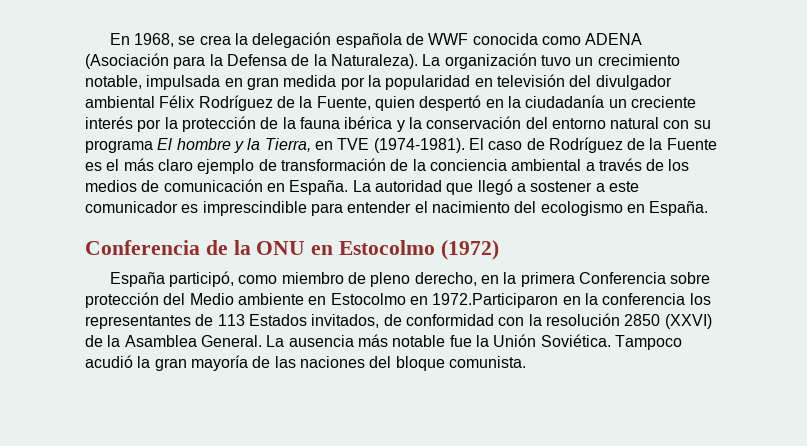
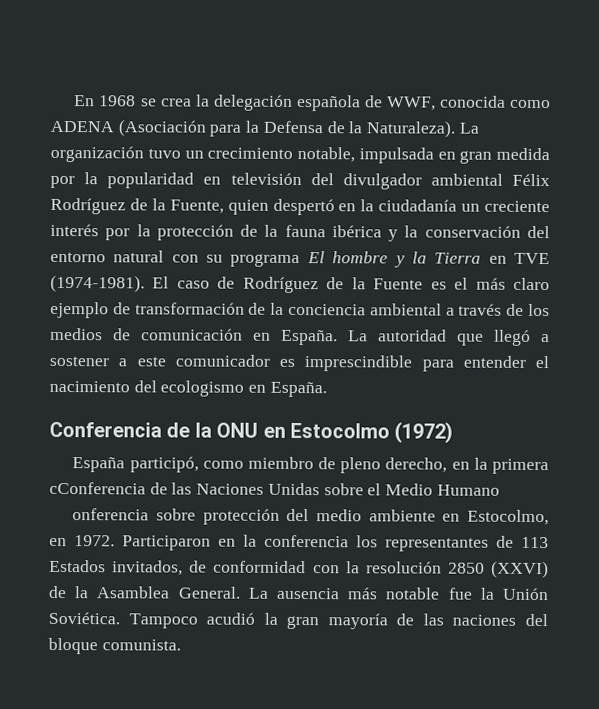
[134,33,175,47] 1968, -> [99,95,137,107] 1968
[428,33,469,45] WWF -> [386,96,436,111] WWF,
[264,138,311,152] Tierra, -> [434,252,482,264] Tierra
[578,272,666,284] Conferencia -> [49,481,500,496] [72,508,150,521] cConferencia de las Naciones Unidas sobre el Medio Humano // onferencia
[189,293,234,305] Medio -> [316,509,363,522] medio
[330,293,559,308] Estocolmo en 1972.Participaron -> [467,509,549,526] [49,535,211,551] Estocolmo, en 1972. Participaron

